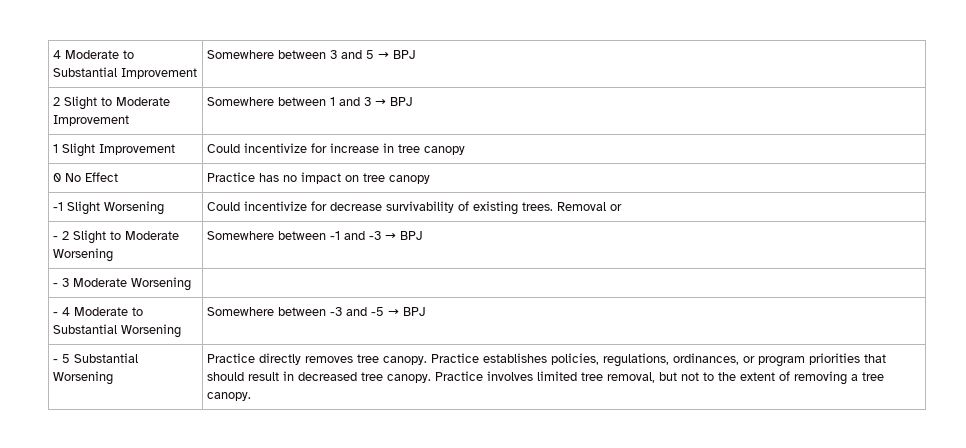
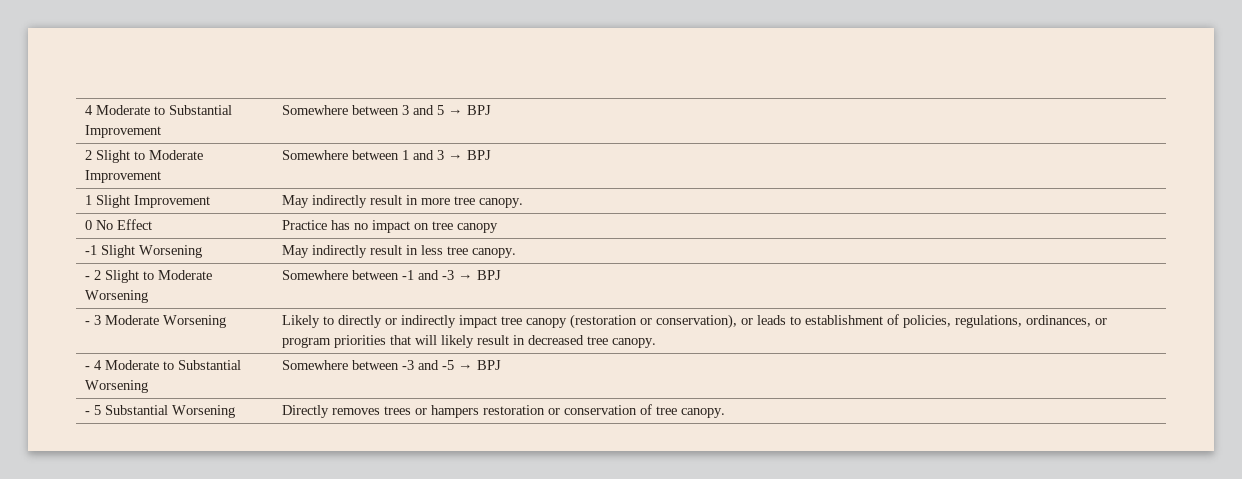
[207,143,466,155] Could incentivize for increase in tree canopy -> [281,195,523,208] May indirectly result in more tree canopy.
[207,201,623,215] Could incentivize for decrease survivability of existing trees. Removal or -> [281,245,516,258] May indirectly result in less tree canopy.
(192, 284) none -> [281,314,1107,329] [281,335,656,348] Likely to directly or indirectly impact tree canopy (restoration or conservation), or leads to establishment of policies, regulations, ordinances, or program priorities that will likely result in decreased tree canopy.
[207,353,887,367] [207,371,859,385] Practice directly removes tree canopy. Practice establishes policies, regulations, ordinances, or program priorities that should result in decreased tree canopy. Practice involves limited tree removal, but not to the extent of removing a -> [281,404,652,418] Directly removes trees or hampers restoration or conservation of

